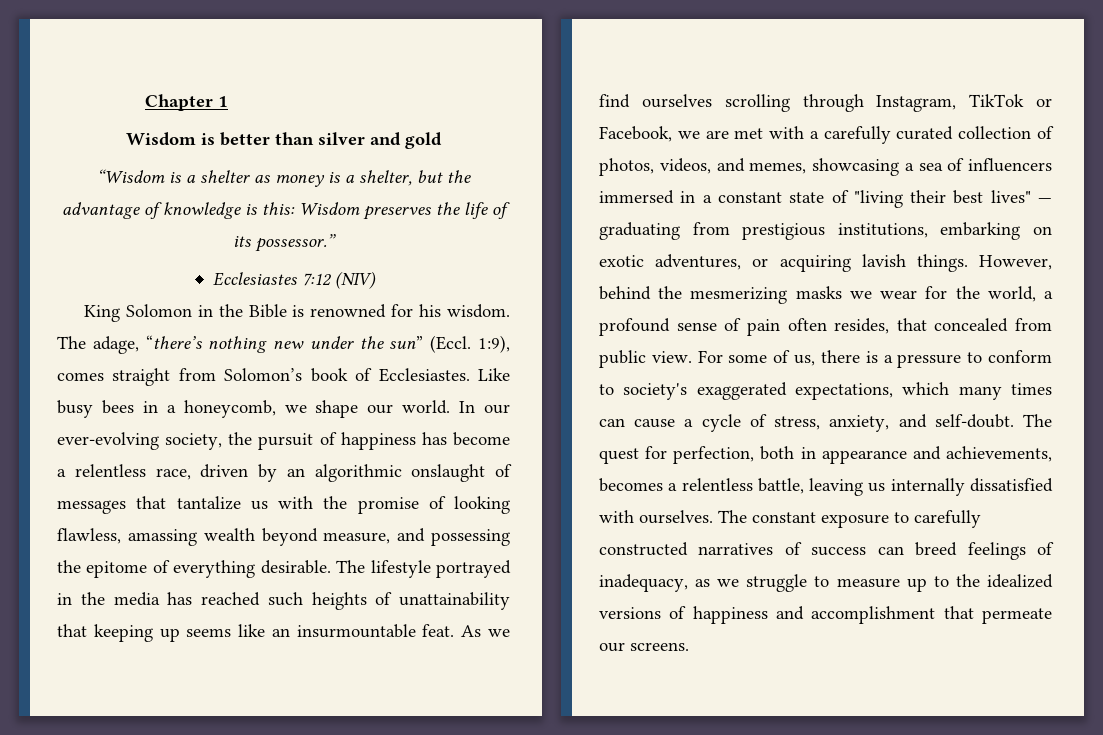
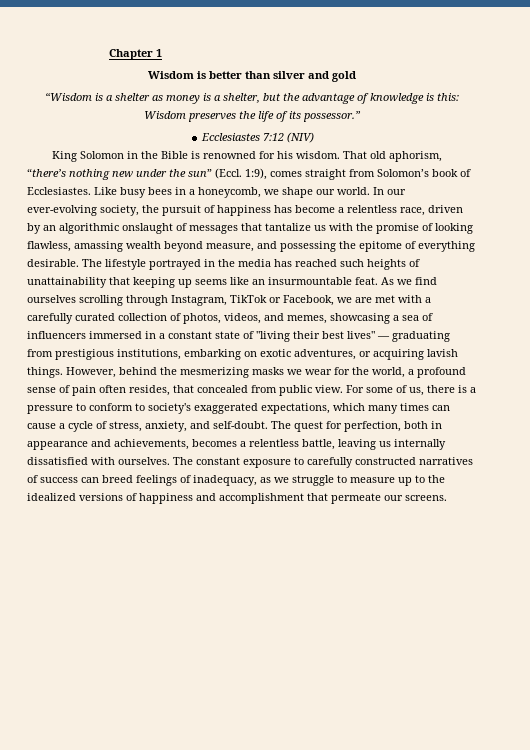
[57,336,139,354] The adage, -> [343,151,443,162] That old aphorism,

